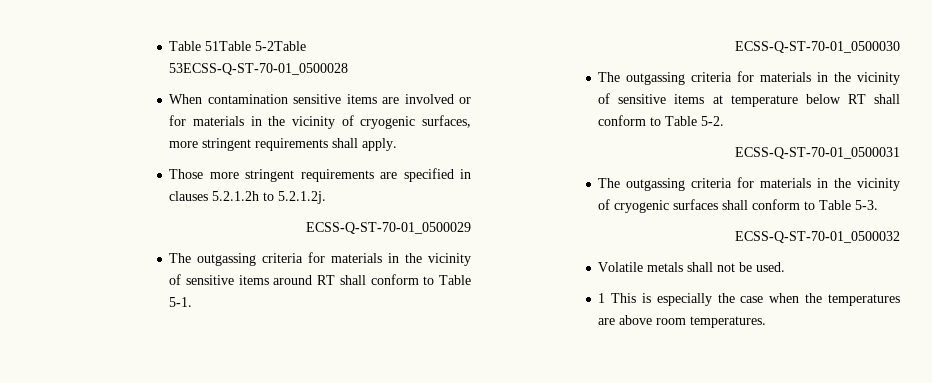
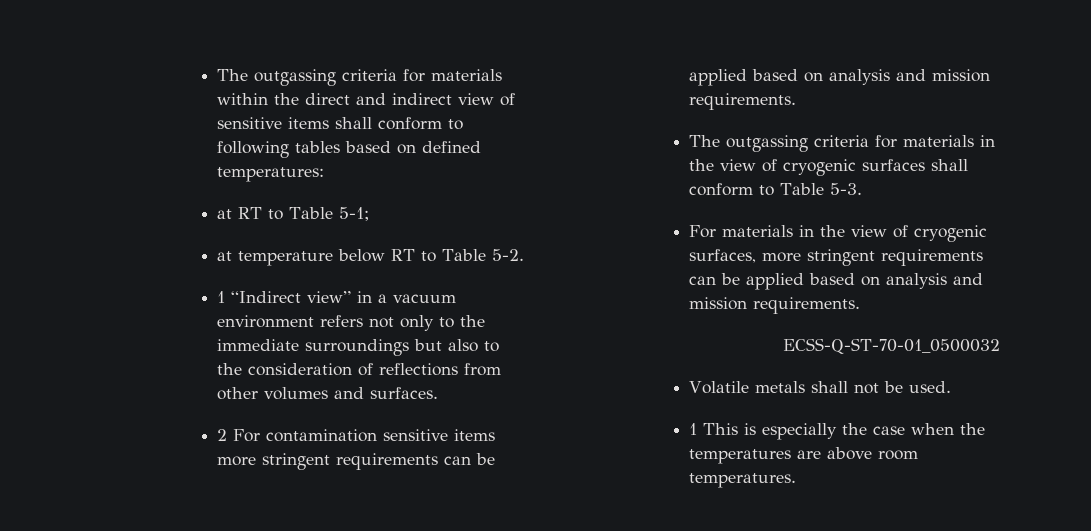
[169,41,307,51] [169,63,349,75] [169,94,471,104] [169,115,471,129] [169,138,398,151] [169,168,471,182] [169,191,327,204] [306,222,471,234] [169,252,471,266] [169,274,471,285] [169,297,193,307] [735,41,900,53] [598,71,900,85] [598,93,900,107] [598,115,725,126] [735,147,900,159] [598,177,900,191] Table 51Table 5-2Table 53ECSS-Q-ST-70-01_0500028 // When contamination sensitive items are involved or for materials in the vicinity of cryogenic surfaces, more stringent requirements shall apply. // Those more stringent requirements are specified in clauses 5.2.1.2h to 5.2.1.2j. // ECSS-Q-ST-70-01_0500029 // The outgassing criteria for materials in the vicinity of sensitive items around RT shall conform to Table 5-1. // ECSS-Q-ST-70-01_0500030 // The outgassing criteria for materials in the vicinity of sensitive items at temperature below RT shall conform to Table 5-2. // ECSS-Q-ST-70-01_0500031 // The outgassing criteria for materials in the vicinity -> [217,69,503,86] [217,93,516,106] [217,117,464,130] [217,141,482,158] [217,167,325,182] [217,207,370,221] [217,249,525,266] [217,291,457,303] [217,315,486,331] [217,339,500,356] [217,363,502,376] [217,387,439,400] [217,429,496,442] [217,453,496,470] [689,69,991,86] [689,93,797,110] [689,135,996,152] [689,159,757,171] The outgassing criteria for materials within the direct and indirect view of sensitive items shall conform to following tables based on defined temperatures: // at RT to Table 5-1; // at temperature below RT to Table 5-2. // 1 “Indirect view” in a vacuum environment refers not only to the immediate surroundings but also to the consideration of reflections from other volumes and surfaces. // 2 For contamination sensitive items more stringent requirements can be applied based on analysis and mission requirements. // The outgassing criteria for materials in the view
(879, 205) none -> [689,225,988,242] [689,249,984,266] [689,273,984,290] [689,297,861,314] // For materials in the view of cryogenic surfaces, more stringent requirements can be applied based on analysis and mission requirements.

